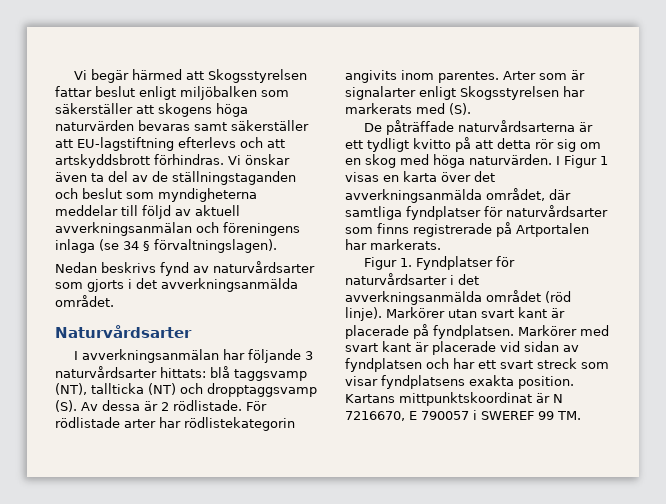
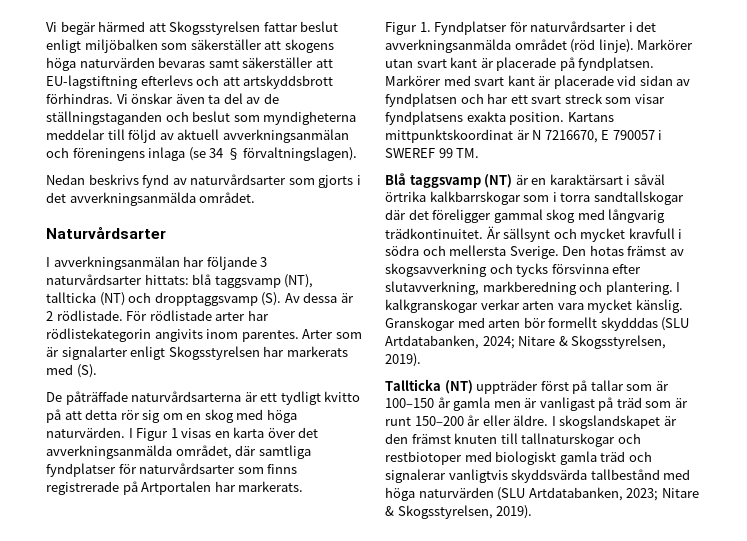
(581, 415) none -> [385,173,665,188] [385,191,684,205] [385,209,666,223] [385,226,683,242] [385,245,684,259] [385,263,642,277] [385,281,681,295] [385,299,683,313] [385,317,690,331] [385,335,667,349] [385,353,421,367] [385,379,669,394] [385,397,688,411] [385,415,677,429] [385,433,641,447] [385,451,652,465] [385,469,691,483] [385,487,699,501] [385,505,533,519] // Blå taggsvamp (NT) är en karaktärsart i såväl örtrika kalkbarrskogar som i torra sandtallskogar där det föreligger gammal skog med långvarig trädkontinuitet. Är sällsynt och mycket kravfull i södra och mellersta Sverige. Den hotas främst av skogsavverkning och tycks försvinna efter slutavverkning, markberedning och plantering. I kalkgranskogar verkar arten vara mycket känslig. Granskogar med arten bör formellt skydddas (SLU Artdatabanken, 2024; Nitare & Skogsstyrelsen, 2019). // Tallticka (NT) uppträder först på tallar som är 100–150 år gamla men är vanligast på träd som är runt 150–200 år eller äldre. I skogslandskapet är den främst knuten till tallnaturskogar och restbiotoper med biologiskt gamla träd och signalerar vanligtvis skyddsvärda tallbestånd med höga naturvärden (SLU Artdatabanken, 2023; Nitare & Skogsstyrelsen, 2019).

